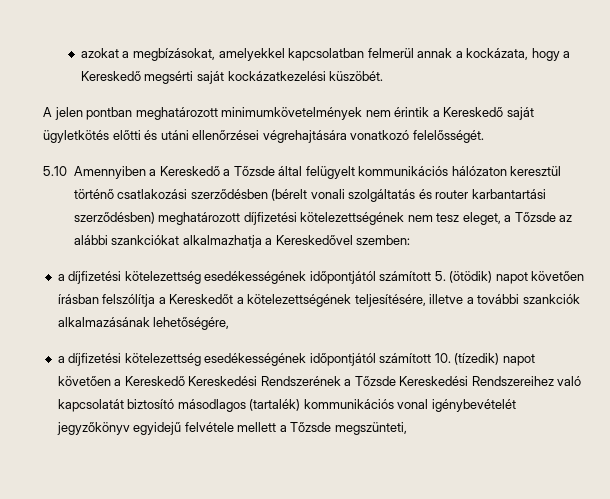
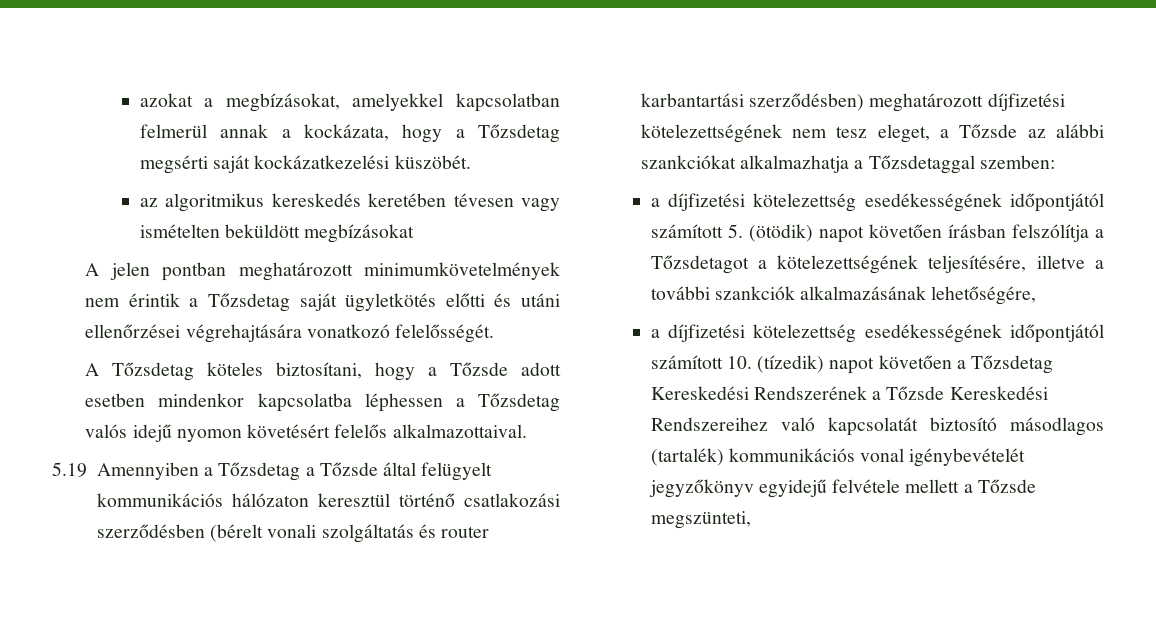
[80,71,141,81] Kereskedő -> [478,124,560,143] Tőzsdetag
(384, 76) none -> [139,193,560,212] [139,224,415,243] // az algoritmikus kereskedés keretében tévesen vagy ismételten beküldött megbízásokat
[443,107,504,117] Kereskedő -> [208,293,291,312] Tőzsdetag
[43,166,68,176] 5.10 -> [85,362,562,381] [85,393,560,412] [85,424,527,442] [52,462,87,477] A Tőzsdetag köteles biztosítani, hogy a Tőzsde adott esetben mindenkor kapcsolatba léphessen a Tőzsdetag valós idejű nyomon követésért felelős alkalmazottaival. // 5.19
[159,166,220,176] Kereskedő -> [218,462,301,481] Tőzsdetag
[275,235,353,245] Kereskedővel -> [868,155,975,174] Tőzsdetaggal
[169,294,234,304] Kereskedőt -> [650,255,749,274] Tőzsdetagot
[124,376,185,386] Kereskedő -> [971,355,1054,374] Tőzsdetag

